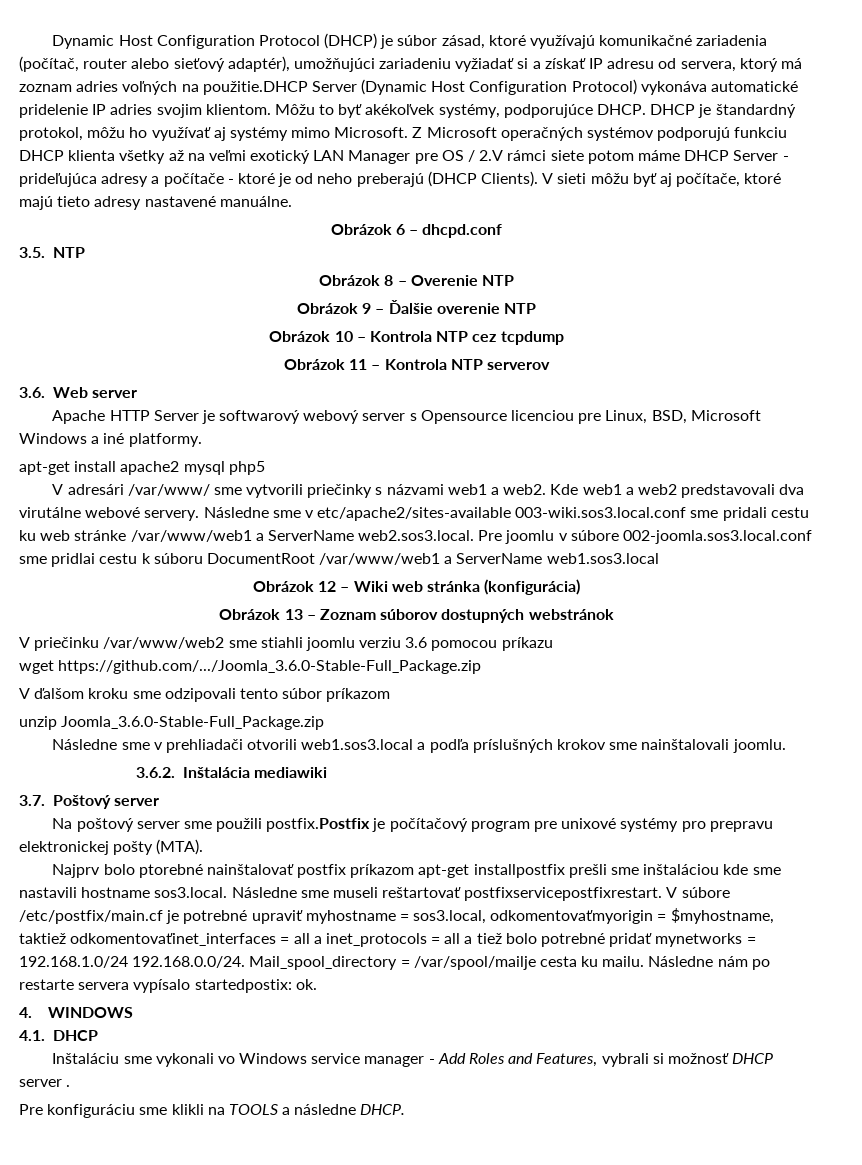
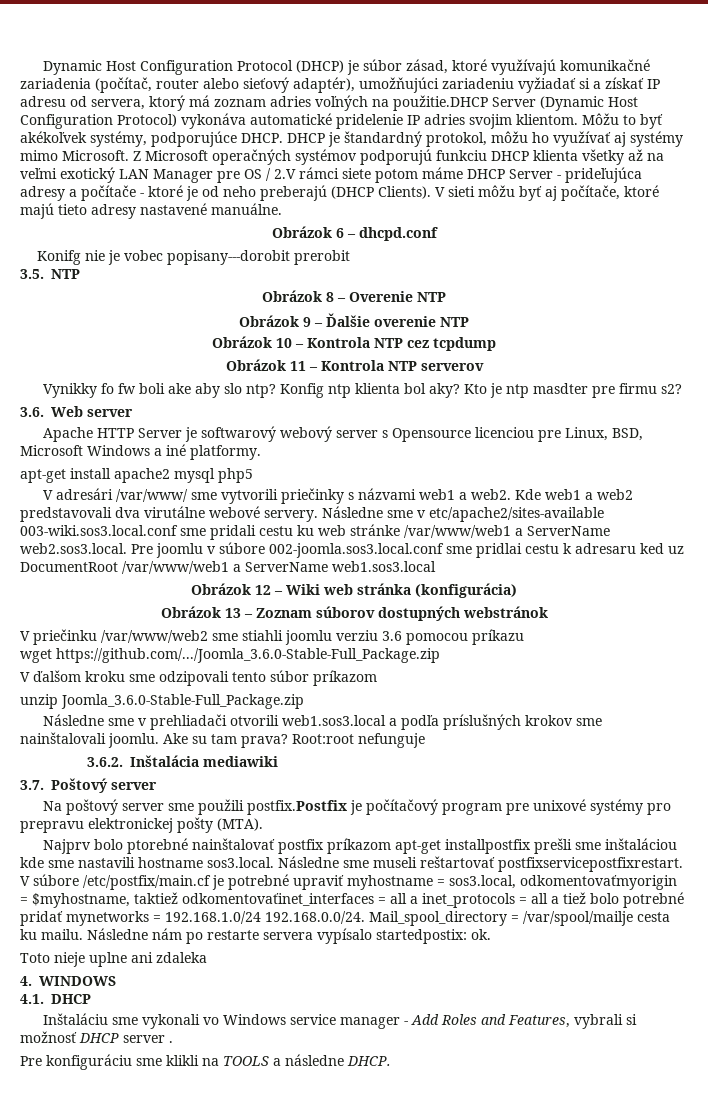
(503, 231) none -> [36,250,350,265] // Konifg nie je vobec popisany---dorobit prerobit
(550, 366) none -> [43,383,683,398] // Vynikky fo fw boli ake aby slo ntp? Konfig ntp klienta bol aky? Kto je ntp masdter pre firmu s2?
[153,553,203,564] súboru -> [575,543,684,554] adresaru ked uz
(786, 746) none -> [163,733,425,748] Ake su tam prava? Root:root nefunguje
(317, 984) none -> [20,952,207,967] // Toto nieje uplne ani zdaleka

